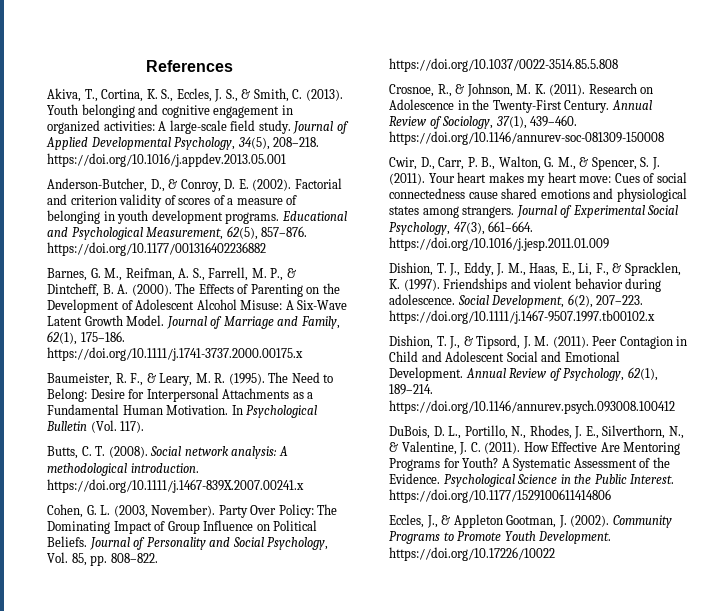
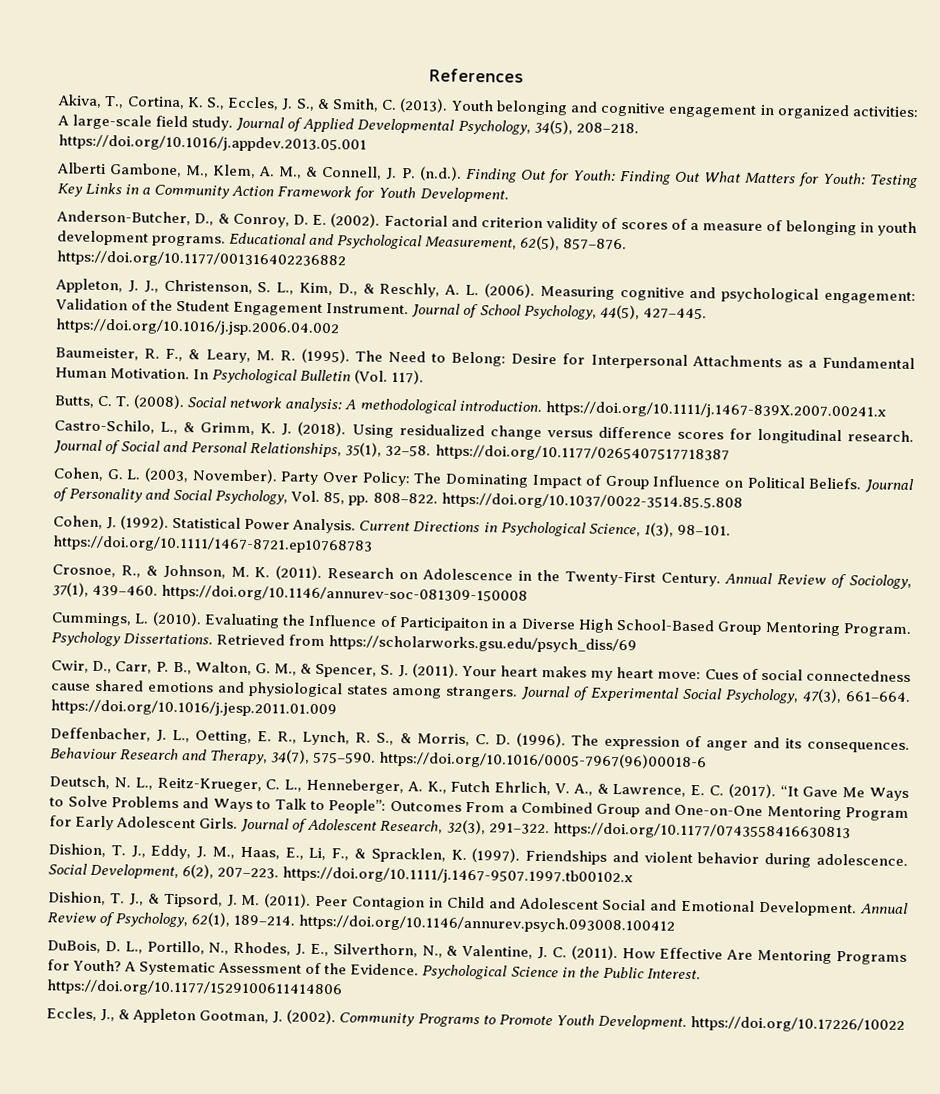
(287, 160) none -> [57,162,919,189] [57,182,509,203] // Alberti Gambone, M., Klem, A. M., & Connell, J. P. (n.d.). Finding Out for Youth: Finding Out What Matters for Youth: Testing Key Links in a Community Action Framework for Youth Development.
[47,267,296,281] [47,283,340,297] [47,299,348,313] [47,315,340,329] [47,331,125,345] [47,347,304,361] Barnes, G. M., Reifman, A. S., Farrell, M. P., & Dintcheff, B. A. (2000). The Effects of Parenting on the Development of Adolescent Alcohol Misuse: A Six-Wave Latent Growth Model. Journal of Marriage and Family, 62(1), 175–186. https://doi.org/10.1111/j.1741-3737.2000.00175.x -> [55,278,917,305] [55,298,707,320] [55,318,341,337] Appleton, J. J., Christenson, S. L., Kim, D., & Reschly, A. L. (2006). Measuring cognitive and psychological engagement: Validation of the Student Engagement Instrument. Journal of School Psychology, 44(5), 427–445. https://doi.org/10.1016/j.jsp.2006.04.002
(305, 486) none -> [54,419,915,445] [53,439,731,463] // Castro-Schilo, L., & Grimm, K. J. (2018). Using residualized change versus difference scores for longitudinal research. Journal of Social and Personal Relationships, 35(1), 32–58. https://doi.org/10.1177/0265407517718387
(619, 65) none -> [53,515,731,537] [52,535,374,554] // Cohen, J. (1992). Statistical Power Analysis. Current Directions in Psychological Science, 1(3), 98–101. https://doi.org/10.1111/1467-8721.ep10768783
(665, 138) none -> [51,611,911,638] [51,631,638,654] // Cummings, L. (2010). Evaluating the Influence of Participaiton in a Diverse High School-Based Group Mentoring Program. Psychology Dissertations. Retrieved from https://scholarworks.gsu.edu/psych_diss/69
(610, 244) none -> [50,727,911,754] [50,747,708,771] [49,775,910,802] [49,795,909,821] [49,815,851,841] // Deffenbacher, J. L., Oetting, E. R., Lynch, R. S., & Morris, C. D. (1996). The expression of anger and its consequences. Behaviour Research and Therapy, 34(7), 575–590. https://doi.org/10.1016/0005-7967(96)00018-6 // Deutsch, N. L., Reitz-Krueger, C. L., Henneberger, A. K., Futch Ehrlich, V. A., & Lawrence, E. C. (2017). “It Gave Me Ways to Solve Problems and Ways to Talk to People”: Outcomes From a Combined Group and One-on-One Mentoring Program for Early Adolescent Girls. Journal of Adolescent Research, 32(3), 291–322. https://doi.org/10.1177/0743558416630813

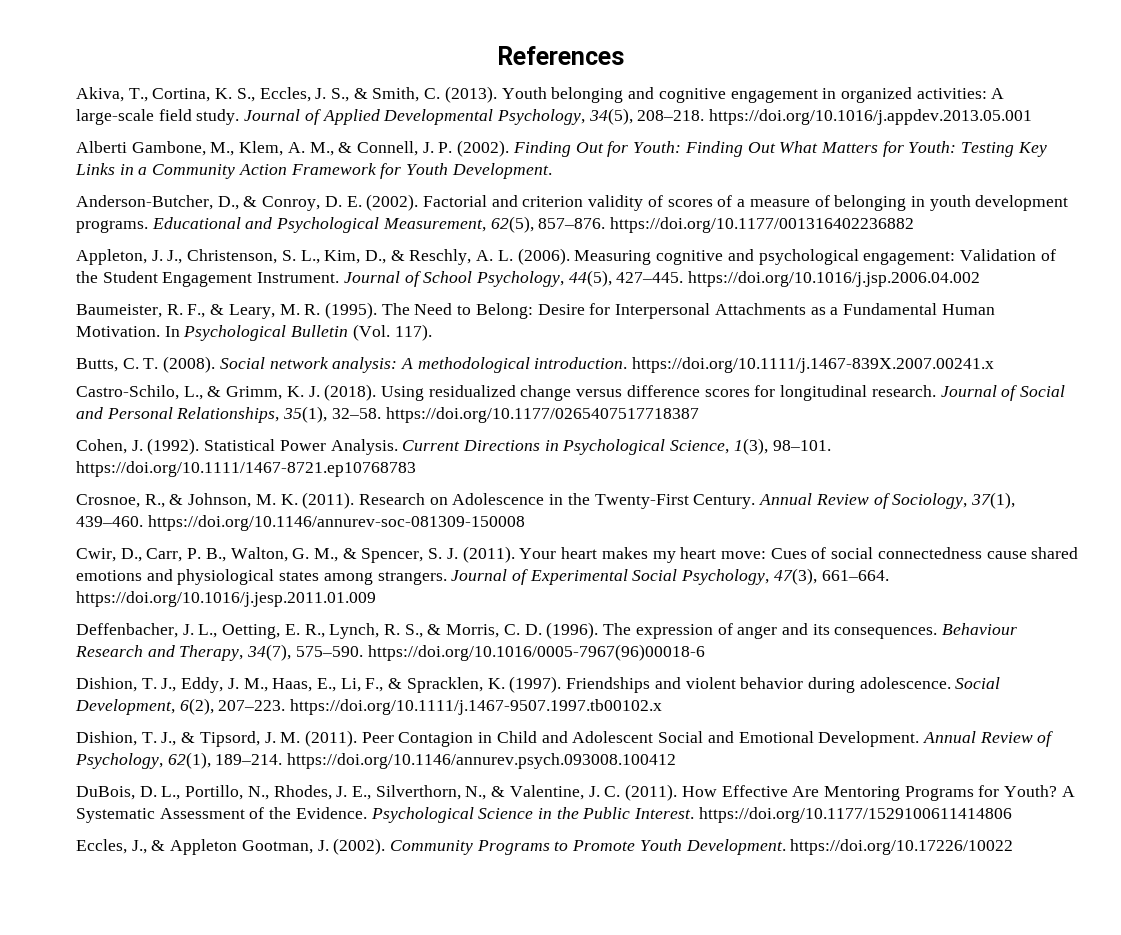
[418,166,462,181] (n.d.). -> [457,140,510,157] (2002).
[53,467,914,494] [53,487,743,511] // Cohen, G. L. (2003, November). Party Over Policy: The Dominating Impact of Group Influence on Political Beliefs. Journal of Personality and Social Psychology, Vol. 85, pp. 808–822. https://doi.org/10.1037/0022-3514.85.5.808 -> (699, 415) none
[51,611,911,638] [51,631,638,654] // Cummings, L. (2010). Evaluating the Influence of Participaiton in a Diverse High School-Based Group Mentoring Program. Psychology Dissertations. Retrieved from https://scholarworks.gsu.edu/psych_diss/69 -> (525, 523) none
[49,775,910,802] [49,795,909,821] [49,815,851,841] // Deutsch, N. L., Reitz-Krueger, C. L., Henneberger, A. K., Futch Ehrlich, V. A., & Lawrence, E. C. (2017). “It Gave Me Ways to Solve Problems and Ways to Talk to People”: Outcomes From a Combined Group and One-on-One Mentoring Program for Early Adolescent Girls. Journal of Adolescent Research, 32(3), 291–322. https://doi.org/10.1177/0743558416630813 -> (705, 652) none

